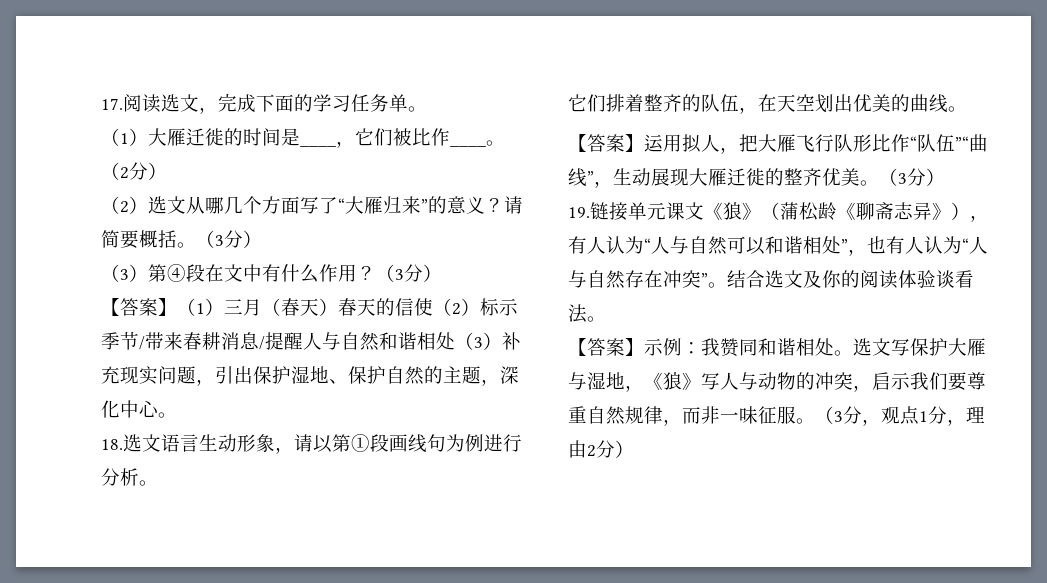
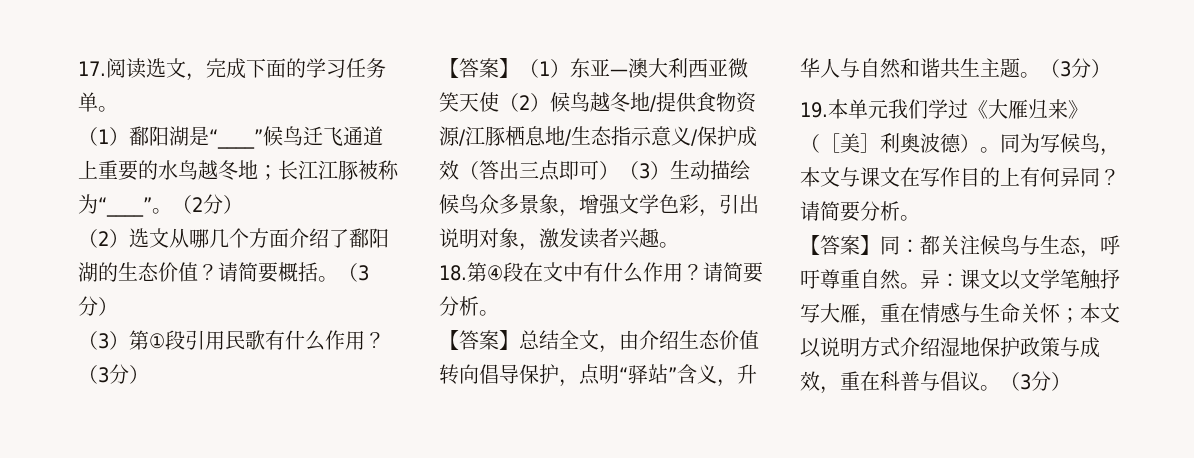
[148,128,486,148] 大雁迁徙的时间是____，它们被比作____ -> [129,126,383,149] [78,160,399,181] [78,194,152,217] 鄱阳湖是“____”候鸟迁飞通道上重要的水鸟越冬地；长江江豚被称为“____”
[300,196,485,214] 写了“大雁归来”的意义 -> [289,228,389,248] [78,262,198,282] 介绍了鄱阳湖的生态价值
[167,264,262,282] ④段在文中 -> [149,330,265,350] ①段引用民歌
[224,298,518,316] [101,331,521,351] [101,366,519,386] [101,400,177,418] [101,434,522,454] [101,468,158,486] [568,94,967,114] [568,134,988,154] [568,168,945,188] [568,202,989,222] [568,236,988,256] [568,270,974,289] [568,304,606,323] [568,338,986,357] [568,372,986,392] [568,406,985,426] [568,440,596,458] 三月（春天）春天的信使（2）标示季节/带来春耕消息/提醒人与自然和谐相处（3）补充现实问题，引出保护湿地、保护自然的主题，深化中心。 // 18.选文语言生动形象，请以第①段画线句为例进行分析。 // 它们排着整齐的队伍，在天空划出优美的曲线。 // 【答案】运用拟人，把大雁飞行队形比作“队伍”“曲线”，生动展现大雁迁徙的整齐优美。（3分） // 19.链接单元课文《狼》（蒲松龄《聊斋志异》），有人认为“人与自然可以和谐相处”，也有人认为“人与自然存在冲突”。结合选文及你的阅读体验谈看法。 // 【答案】示例：我赞同和谐相处。选文写保护大雁与湿地，《狼》写人与动物的冲突，启示我们要尊重自然规律，而非一味征服。（3分，观点1分，理由2 -> [570,58,748,78] [439,92,757,113] [439,126,757,147] [439,160,750,181] [439,194,759,217] [439,228,679,251] [439,262,763,283] [439,296,499,316] [439,330,759,353] [439,364,757,387] [800,58,1111,79] [800,99,1088,119] [800,133,1120,156] [800,167,1120,187] [800,201,920,222] [800,235,1120,258] [800,269,1120,290] [800,302,1120,326] [800,337,1100,358] [800,371,1031,394] 东亚—澳大利西亚微笑天使（2）候鸟越冬地/提供食物资源/江豚栖息地/生态指示意义/保护成效（答出三点即可）（3）生动描绘候鸟众多景象，增强文学色彩，引出说明对象，激发读者兴趣。 // 18.第④段在文中有什么作用？请简要分析。 // 【答案】总结全文，由介绍生态价值转向倡导保护，点明“驿站”含义，升华人与自然和谐共生主题。（3分） // 19.本单元我们学过《大雁归来》（［美］利奥波德）。同为写候鸟，本文与课文在写作目的上有何异同？请简要分析。 // 【答案】同：都关注候鸟与生态，呼吁尊重自然。异：课文以文学笔触抒写大雁，重在情感与生命关怀；本文以说明方式介绍湿地保护政策与成效，重在科普与倡议。（3

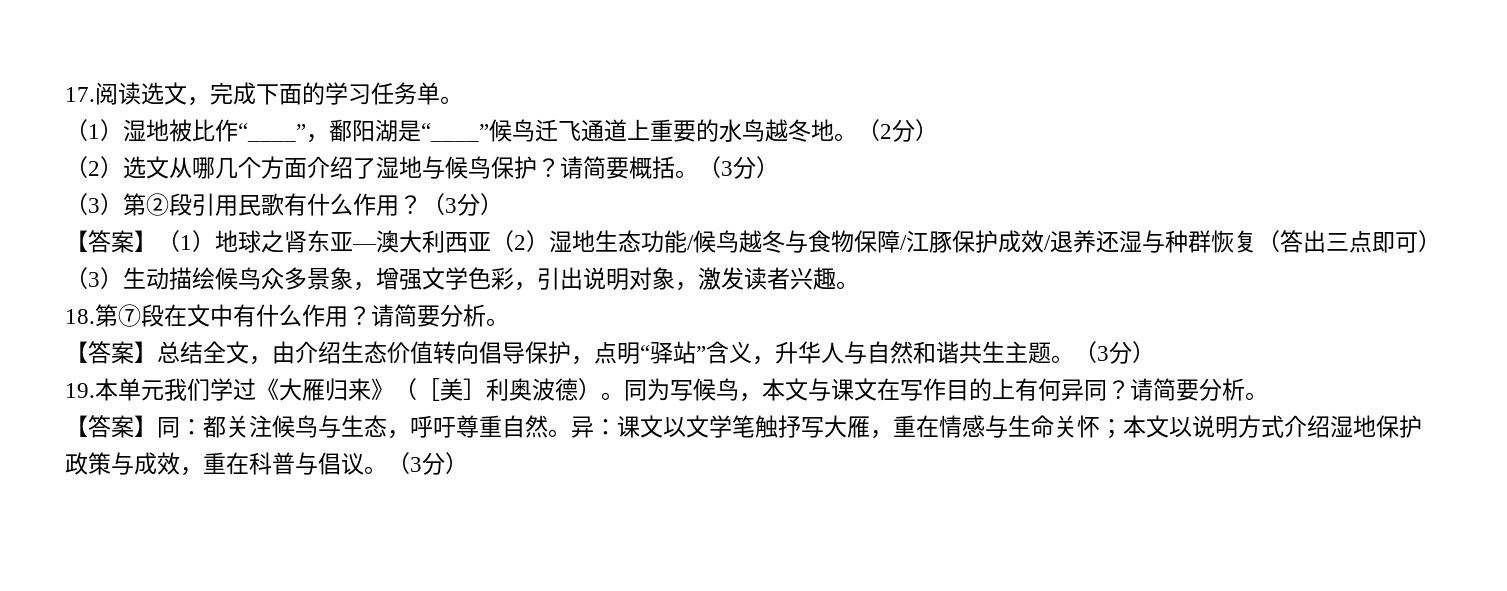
(129, 136) none -> [123,119,329,143] 湿地被比作“____”，
[258,160,399,180] [78,194,152,217] ；长江江豚被称为“____” -> (834, 130) none
[349,228,389,248] [78,262,198,282] 鄱阳湖的生态价值 -> [376,156,537,179] 湿地与候鸟保护
[149,333,165,349] ① -> [146,193,169,216] ②
(570, 68) none -> [215,230,307,253] 地球之肾
[728,58,748,78] [439,92,757,113] [439,126,757,147] [439,160,459,180] 微笑天使（2）候鸟越冬地/提供食物资源/江豚栖息地/生态指示意义/保护成效 -> [491,230,1257,253] （2）湿地生态功能/候鸟越冬与食物保障/江豚保护成效/退养还湿与种群恢复
[487,265,503,281] ④ -> [118,304,141,327] ⑦

